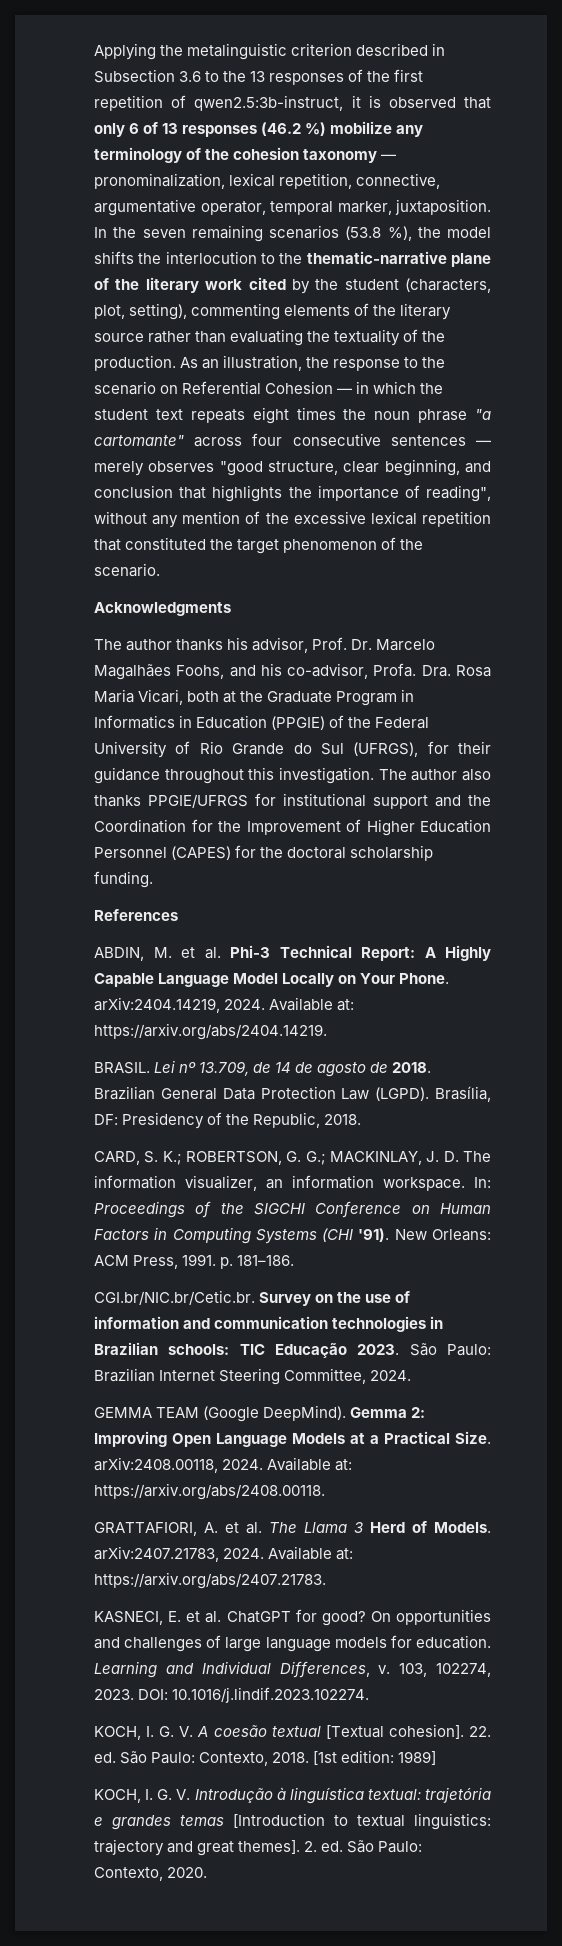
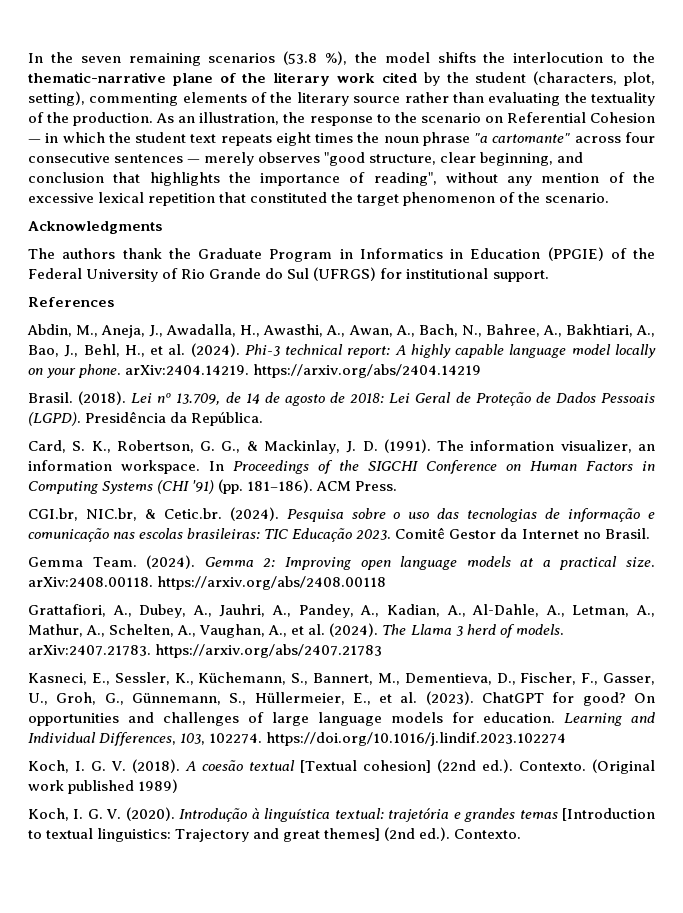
[94,43,446,60] [94,69,424,85] [94,95,492,111] [94,121,424,137] [94,147,397,163] [94,173,441,189] [94,199,491,216] Applying the metalinguistic criterion described in Subsection 3.6 to the 13 responses of the first repetition of qwen2.5:3b-instruct, it is observed that only 6 of 13 responses (46.2 %) mobilize any terminology of the cohesion taxonomy — pronominalization, lexical repetition, connective, argumentative operator, temporal marker, juxtaposition. -> (28, 58) none
[126,637,436,653] [94,663,491,680] [94,689,237,705] author thanks his advisor, Prof. Dr. Marcelo Magalhães Foohs, and his co-advisor, Profa. Dra. Rosa Maria Vicari, both at -> [62,248,162,259] authors thank
[353,741,491,757] [94,767,492,784] [94,793,491,809] [94,819,491,836] [94,845,434,861] [94,871,153,888] [94,909,178,921] [94,945,491,961] [94,973,450,987] [94,997,355,1013] [94,1023,327,1040] [94,1062,150,1074] (UFRGS), for their guidance throughout this investigation. The author also thanks PPGIE/UFRGS for institutional support and the Coordination for the Improvement of Higher Education Personnel (CAPES) for the doctoral scholarship funding. // References // ABDIN, M. et al. Phi-3 Technical Report: A Highly Capable Language Model Locally on Your Phone. arXiv:2404.14219, 2024. Available at: https://arxiv.org/abs/2404.14219. // BRASIL. -> [313,267,549,282] [28,297,114,307] [27,324,656,338] [28,343,656,358] [28,364,482,378] [28,391,127,405] (UFRGS) for institutional support. // References // Abdin, M., Aneja, J., Awadalla, H., Awasthi, A., Awan, A., Bach, N., Bahree, A., Bakhtiari, A., Bao, J., Behl, H., et al. (2024). Phi-3 technical report: A highly capable language model locally on your phone. arXiv:2404.14219. https://arxiv.org/abs/2404.14219 // Brasil. (2018).
[392,1062,432,1073] [94,1086,491,1102] [94,1112,362,1129] [94,1151,423,1165] 2018. Brazilian General Data Protection Law (LGPD). Brasília, DF: Presidency of the Republic, 2018. // CARD, S. K.; ROBERTSON, G. G.; MACKINLAY, -> [350,392,656,406] [28,411,264,426] [28,440,340,454] 2018: Lei Geral de Proteção de Dados Pessoais (LGPD). Presidência da República. // Card, S. K., Robertson, G. G., & Mackinlay,
(459, 1156) none -> [383,439,431,453] (1991).
[474,1177,491,1188] In: -> [209,461,224,471] In
[358,1228,491,1242] [94,1254,295,1269] [94,1290,411,1306] [94,1316,444,1332] [94,1342,491,1358] [94,1368,412,1385] [94,1405,426,1422] [94,1431,491,1447] [94,1457,353,1473] [94,1483,325,1500] [94,1522,262,1536] '91). New Orleans: ACM Press, 1991. p. 181–186. // CGI.br/NIC.br/Cetic.br. Survey on the use of information and communication technologies in Brazilian schools: TIC Educação 2023. São Paulo: Brazilian Internet Steering Committee, 2024. // GEMMA TEAM (Google DeepMind). Gemma 2: Improving Open Language Models at a Practical Size. arXiv:2408.00118, 2024. Available at: https://arxiv.org/abs/2408.00118. // GRATTAFIORI, A. et al. -> [192,479,398,494] [28,507,655,522] [28,527,650,542] [28,555,655,570] [28,576,387,590] [28,604,656,618] [28,623,379,638] '91) (pp. 181–186). ACM Press. // CGI.br, NIC.br, & Cetic.br. (2024). Pesquisa sobre o uso das tecnologias de informação e comunicação nas escolas brasileiras: TIC Educação 2023. Comitê Gestor da Internet no Brasil. // Gemma Team. (2024). Gemma 2: Improving open language models at a practical size. arXiv:2408.00118. https://arxiv.org/abs/2408.00118 // Grattafiori, A., Dubey, A., Jauhri, A., Pandey, A., Kadian, A., Al-Dahle, A., Letman, A., Mathur, A., Schelten, A., Vaughan, A., et al. (2024).
[370,1521,491,1533] [94,1546,354,1562] [94,1572,326,1589] [94,1611,222,1625] Herd of Models. arXiv:2407.21783, 2024. Available at: https://arxiv.org/abs/2407.21783. // KASNECI, E. et al. -> [466,624,564,638] [28,644,383,658] [28,672,655,685] [28,691,474,705] herd of models. arXiv:2407.21783. https://arxiv.org/abs/2407.21783 // Kasneci, E., Sessler, K., Küchemann, S., Bannert, M., Dementieva, D., Fischer, F., Gasser, U., Groh, G., Günnemann, S., Hüllermeier, E., et al. (2023).
[378,1663,491,1677] [94,1687,370,1703] [94,1726,194,1740] v. 103, 102274, 2023. DOI: 10.1016/j.lindif.2023.102274. // KOCH, I. G. V. -> [180,732,567,746] [28,759,180,773] 103, 102274. https://doi.org/10.1016/j.lindif.2023.102274 // Koch, I. G. V. (2018).
[388,1724,491,1739] [94,1750,437,1766] [94,1789,191,1803] cohesion]. 22. ed. São Paulo: Contexto, 2018. [1st edition: 1989] // KOCH, I. G. V. -> [362,759,655,774] [28,779,179,794] [28,807,175,821] cohesion] (22nd ed.). Contexto. (Original work published 1989) // Koch, I. G. V. (2020).
[94,1839,164,1856] trajectory -> [175,829,250,842] Trajectory
[238,1840,423,1854] [94,1867,208,1881] themes]. 2. ed. São Paulo: Contexto, 2020. -> [324,827,522,841] themes] (2nd ed.). Contexto.

